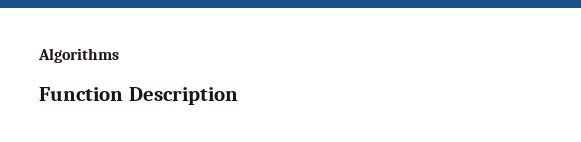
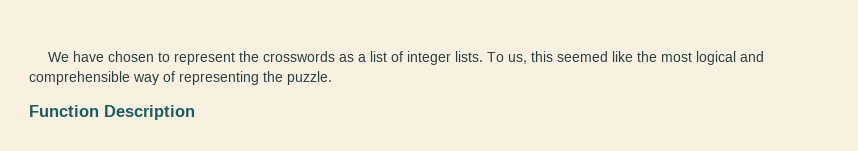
[38,48,119,63] Algorithms -> [48,51,765,65] [29,71,332,85] We have chosen to represent the crosswords as a list of integer lists. To us, this seemed like the most logical and comprehensible way of representing the puzzle.

